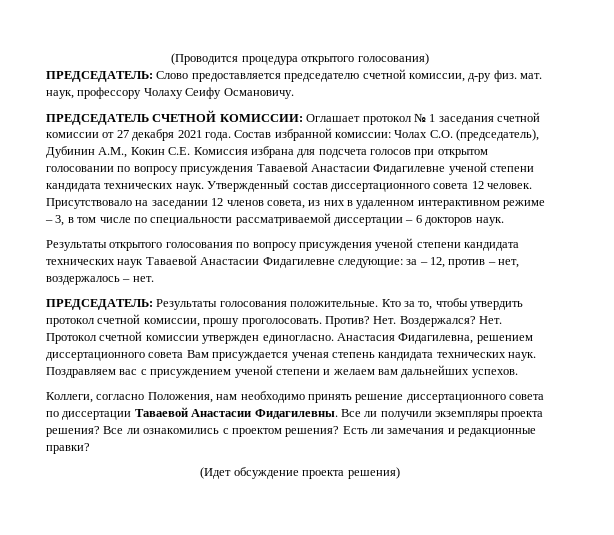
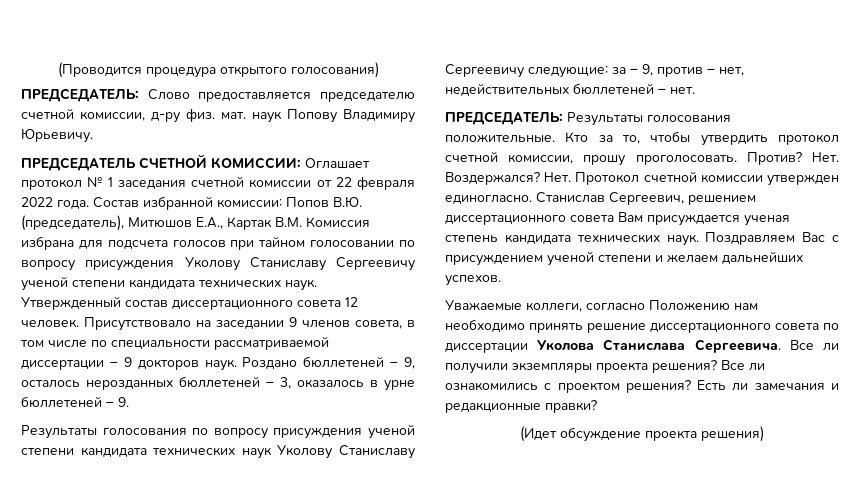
[46,87,294,99] наук, профессору Чолаху Сеифу Османовичу. -> [252,109,416,123] [21,128,93,143] наук Попову Владимиру Юрьевичу.
[116,129,202,141] 27 декабря 2021 -> [335,176,415,190] [21,197,53,207] 22 февраля 2022
[394,129,540,141] [46,146,191,158] Чолах С.О. (председатель), Дубинин А.М., Кокин С.Е. -> [286,196,362,207] [21,215,302,231] Попов В.Ю. (председатель), Митюшов Е.А., Картак В.М.
[437,149,488,158] открытом -> [258,236,306,247] тайном
[256,162,446,175] Таваевой Анастасии Фидагилевне -> [184,256,416,271] Уколову Станиславу Сергеевичу
[211,198,224,206] 12 -> [289,317,297,327] 9
[308,200,546,209] [45,215,65,226] из них в удаленном интерактивном режиме – 3, -> (402, 324) none
[415,215,422,223] 6 -> [123,357,132,367] 9
[46,240,163,251] // Результаты открытого -> [242,356,415,369] [21,376,415,391] [21,396,129,408] [21,425,97,439] Роздано бюллетеней – 9, осталось нерозданных бюллетеней – 3, оказалось в урне бюллетеней – 9. // Результаты
[145,255,335,268] Таваевой Анастасии Фидагилевне -> [277,444,416,459] [445,64,525,78] Уколову Станиславу Сергеевичу
[430,257,445,268] 12, -> [642,64,653,76] 9,
[46,276,120,285] воздержалось -> [445,83,654,96] недействительных бюллетеней
[336,333,474,344] Анастасия Фидагилевна, -> [536,192,684,205] Станислав Сергеевич,
[119,369,138,375] вас -> [802,232,826,242] Вас
[378,369,398,375] вам -> (718, 258) none
[46,392,213,403] Коллеги, согласно Положения, -> [445,299,730,312] Уважаемые коллеги, согласно Положению
[134,407,338,419] Таваевой Анастасии Фидагилевны. -> [537,339,781,353] Уколова Станислава Сергеевича.

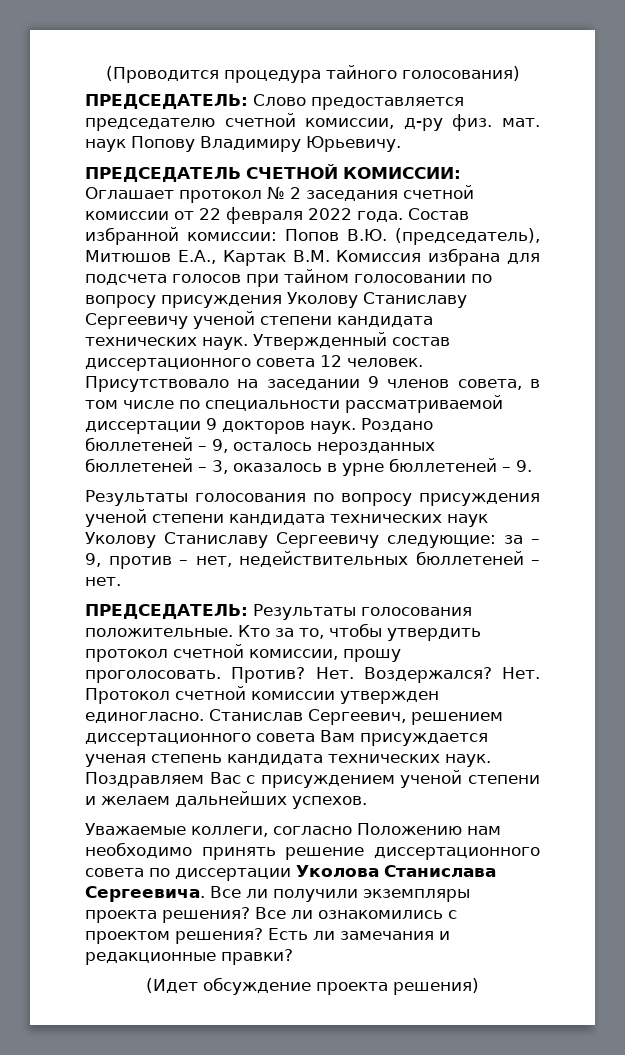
[219,66,287,77] открытого -> [325,65,397,79] тайного
[107,177,113,187] 1 -> [290,187,301,199] 2
[109,361,118,367] – -> (201, 427) none

